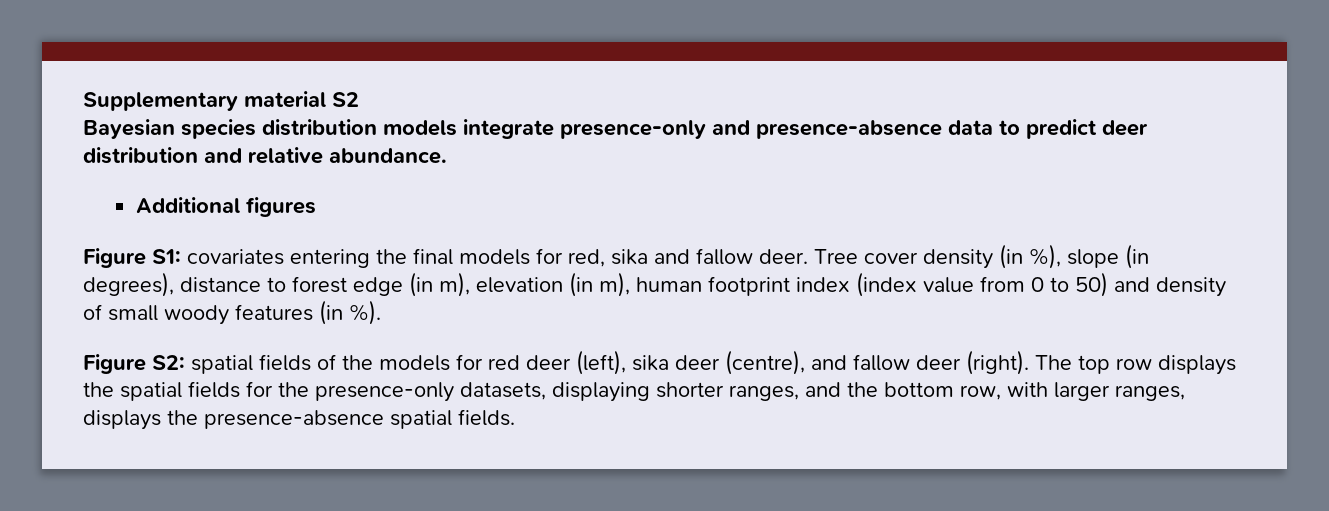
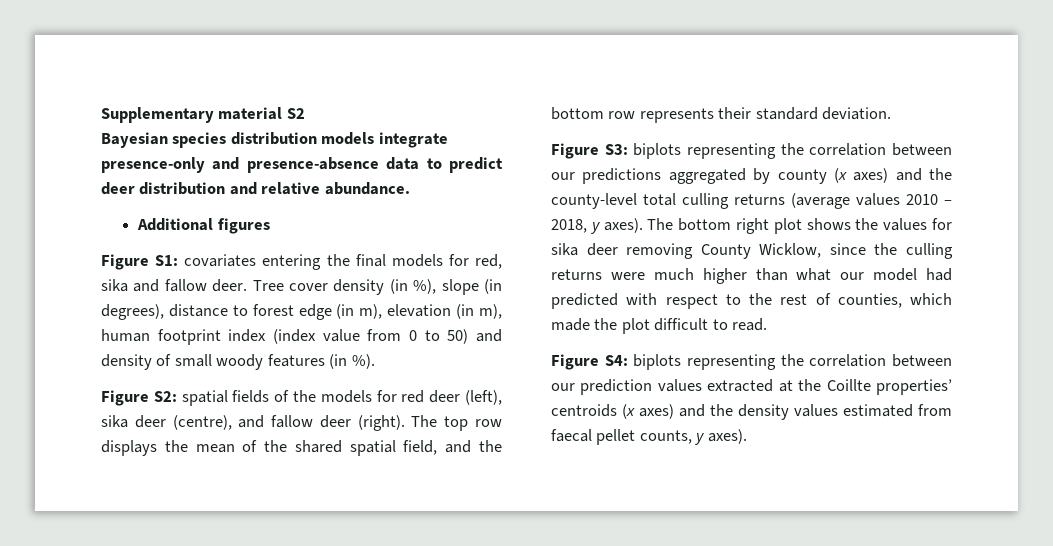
[120,381,1185,402] [83,409,515,430] spatial fields for the presence-only datasets, displaying shorter ranges, and the bottom row, with larger ranges, displays the presence-absence spatial fields. -> [195,440,502,456] [551,107,892,123] [551,143,952,159] [551,168,952,184] [551,193,952,209] [551,218,952,234] [551,243,953,259] [551,268,952,284] [551,293,952,309] [551,318,768,334] [551,354,952,370] [551,379,952,395] [551,404,952,420] [551,429,747,445] mean of the shared spatial field, and the bottom row represents their standard deviation. // Figure S3: biplots representing the correlation between our predictions aggregated by county (x axes) and the county-level total culling returns (average values 2010 – 2018, y axes). The bottom right plot shows the values for sika deer removing County Wicklow, since the culling returns were much higher than what our model had predicted with respect to the rest of counties, which made the plot difficult to read. // Figure S4: biplots representing the correlation between our prediction values extracted at the Coillte properties’ centroids (x axes) and the density values estimated from faecal pellet counts, y axes).

